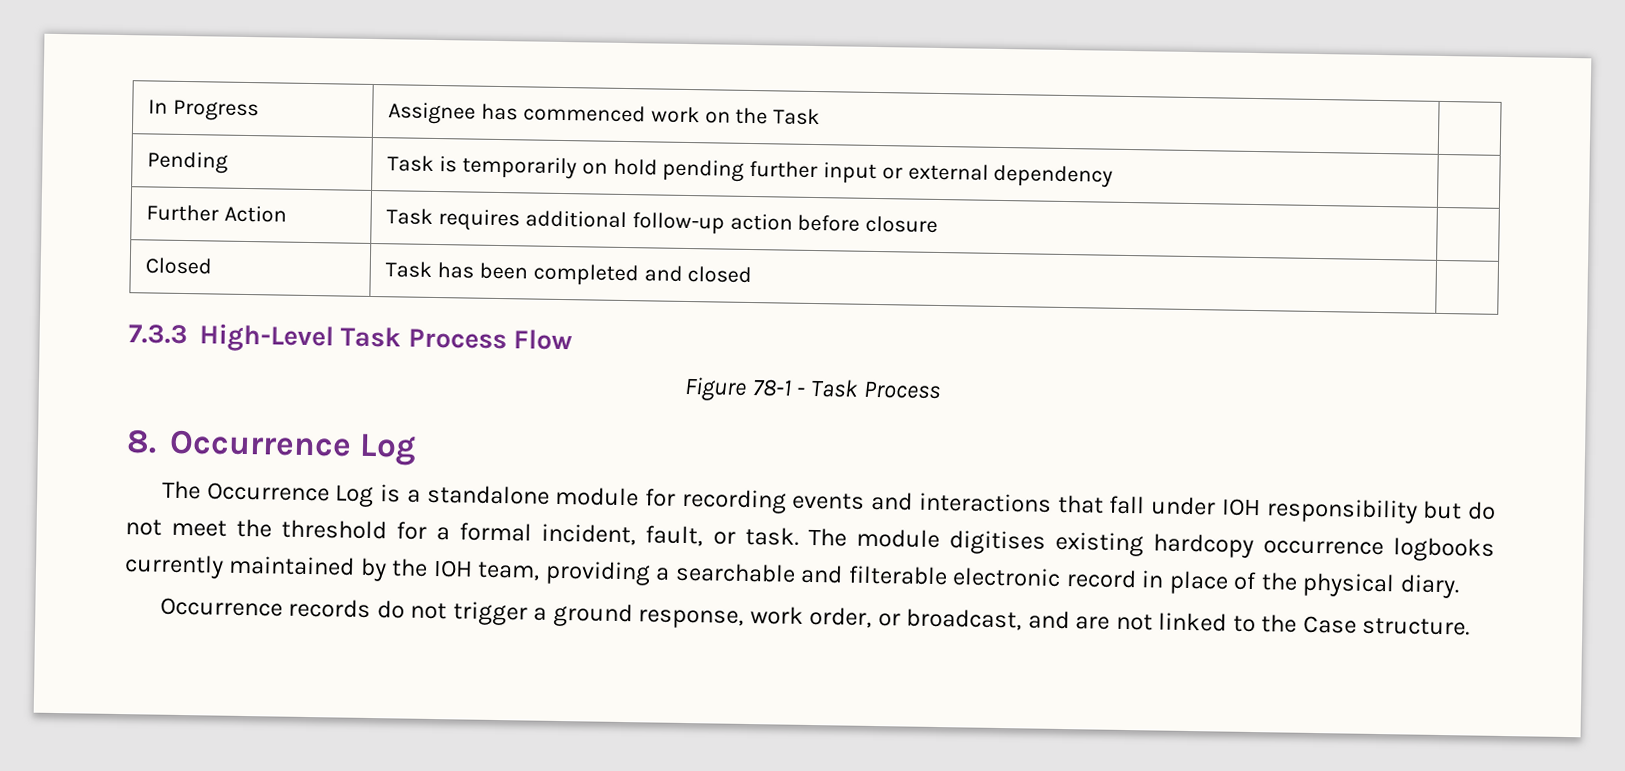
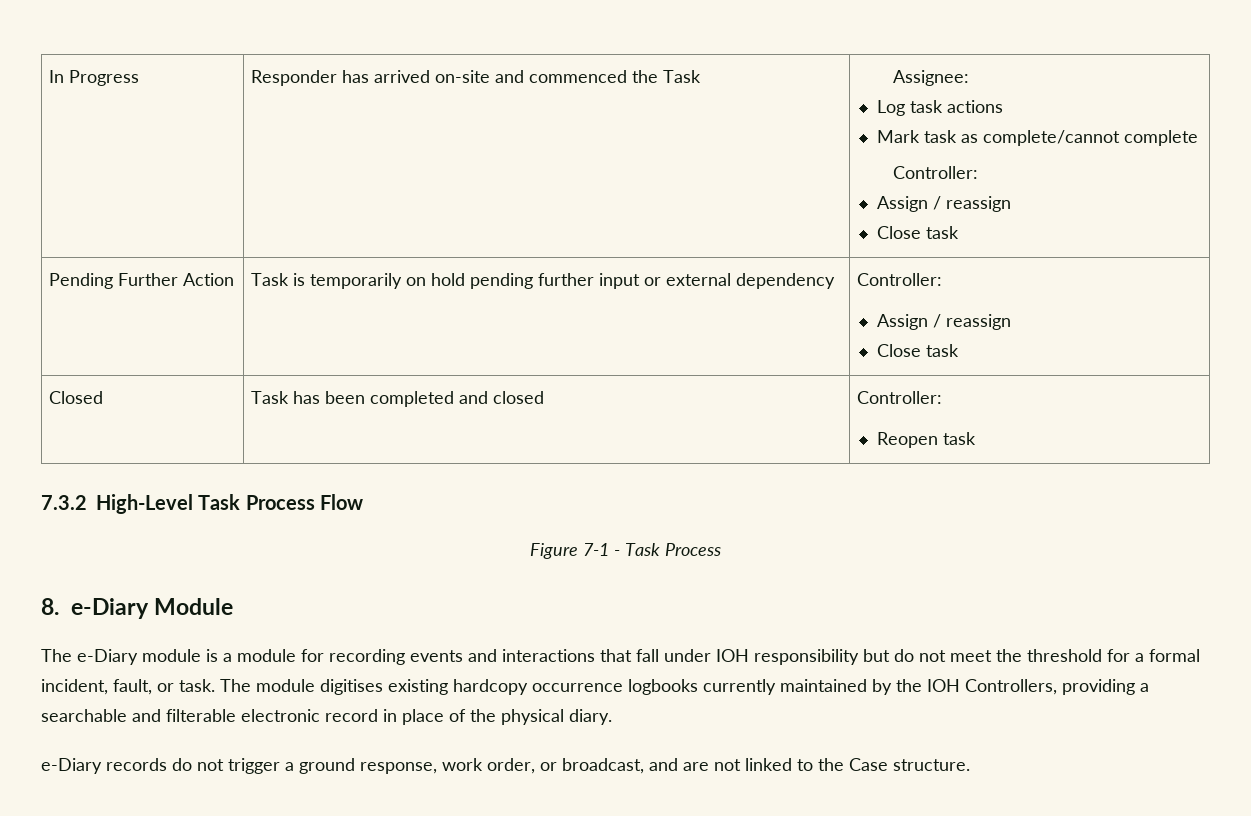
[388,102,821,126] Assignee has commenced work on the Task | -> [250,70,701,86] [892,70,969,86] [876,100,1003,116] [876,130,1198,146] [892,166,978,179] [876,196,1011,212] [876,226,959,239] Responder has arrived on-site and commenced the Task | Assignee: // Log task actions // Mark task as complete/cannot complete // Controller: // Assign / reassign // Close task
(229, 162) none -> [117,273,234,286] Further Action
[146,204,288,223] [386,208,939,235] // Further Action | Task requires additional follow-up action before closure | -> [856,273,942,286] [876,314,1011,330] [876,344,959,357] Controller: // Assign / reassign // Close task
[128,324,188,345] // 7.3.3 -> [856,391,942,404] [876,432,976,448] [41,495,87,510] Controller: // Reopen task // 7.3.2
[751,379,792,397] 78-1 -> [583,543,610,556] 7-1
[168,429,417,466] [161,480,375,508] Occurrence Log // The Occurrence Log -> [70,598,233,619] [41,649,201,665] e-Diary Module // The e-Diary module
[426,484,550,505] standalone -> (232, 657) none
[477,561,541,581] team, -> [965,679,1057,695] Controllers,
[159,597,283,617] Occurrence -> [41,758,102,774] e-Diary

